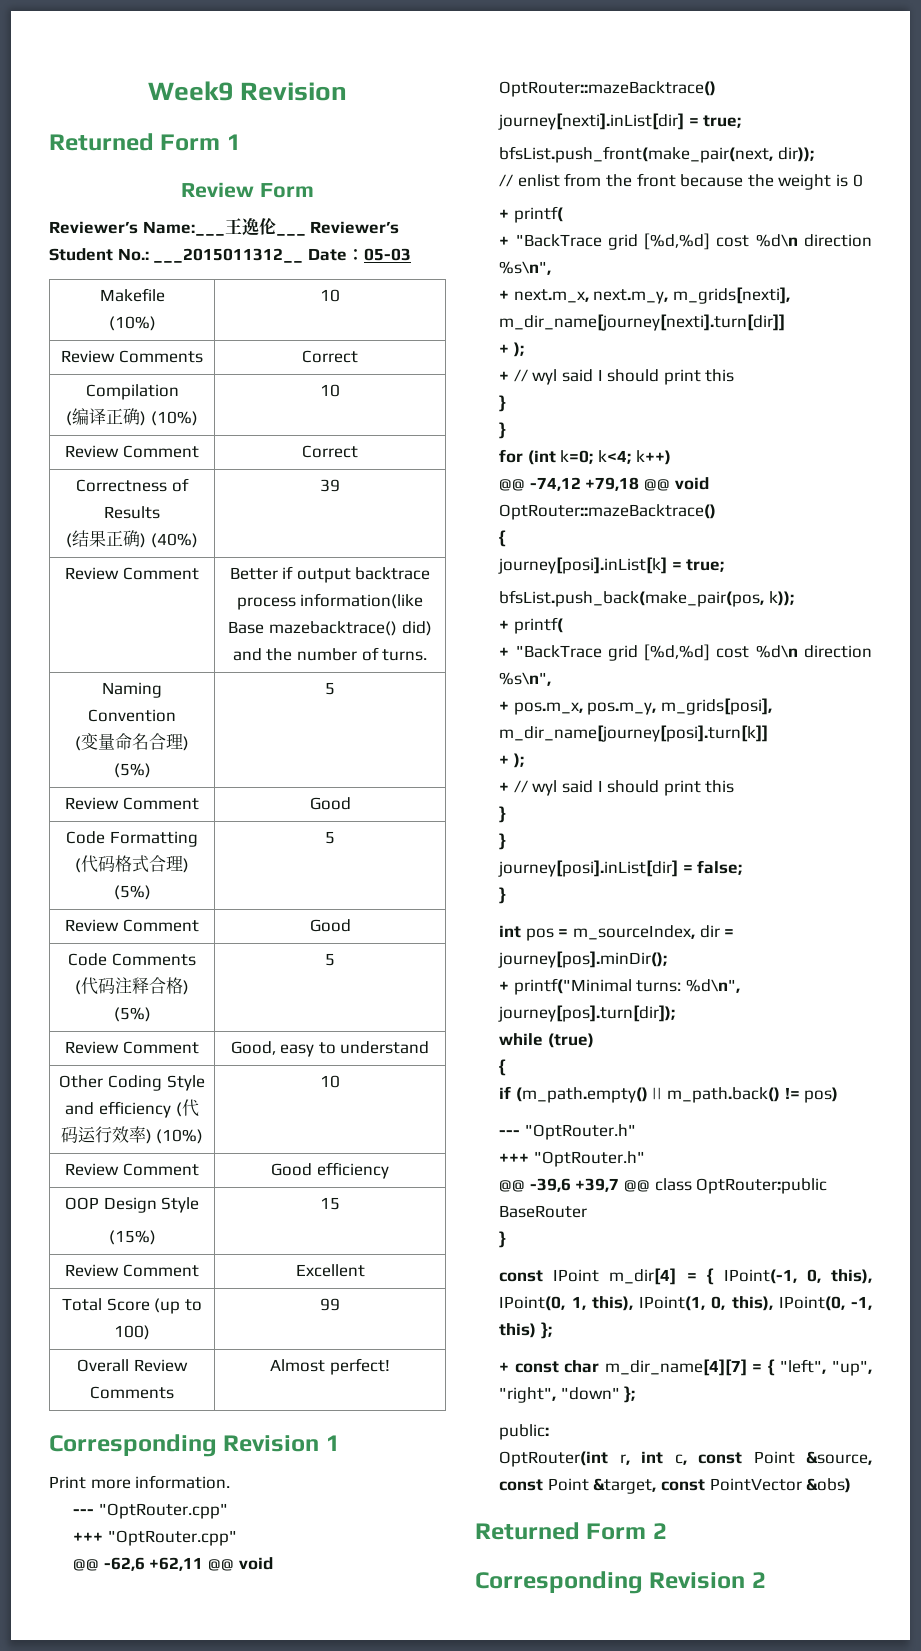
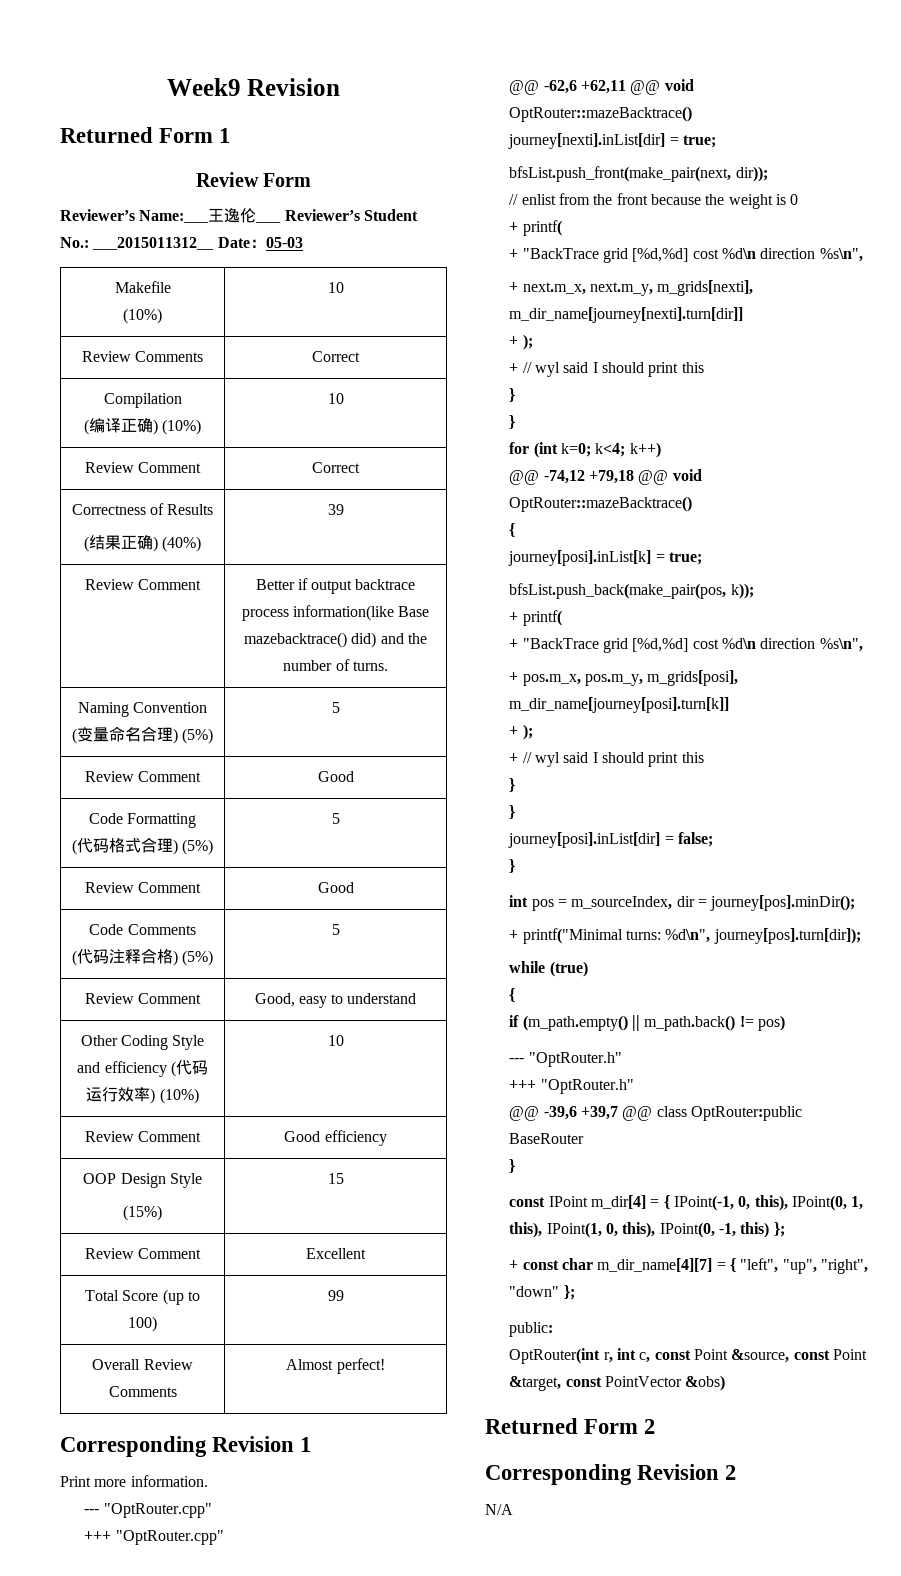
(766, 1580) none -> [485,1504,513,1515] // N/A

